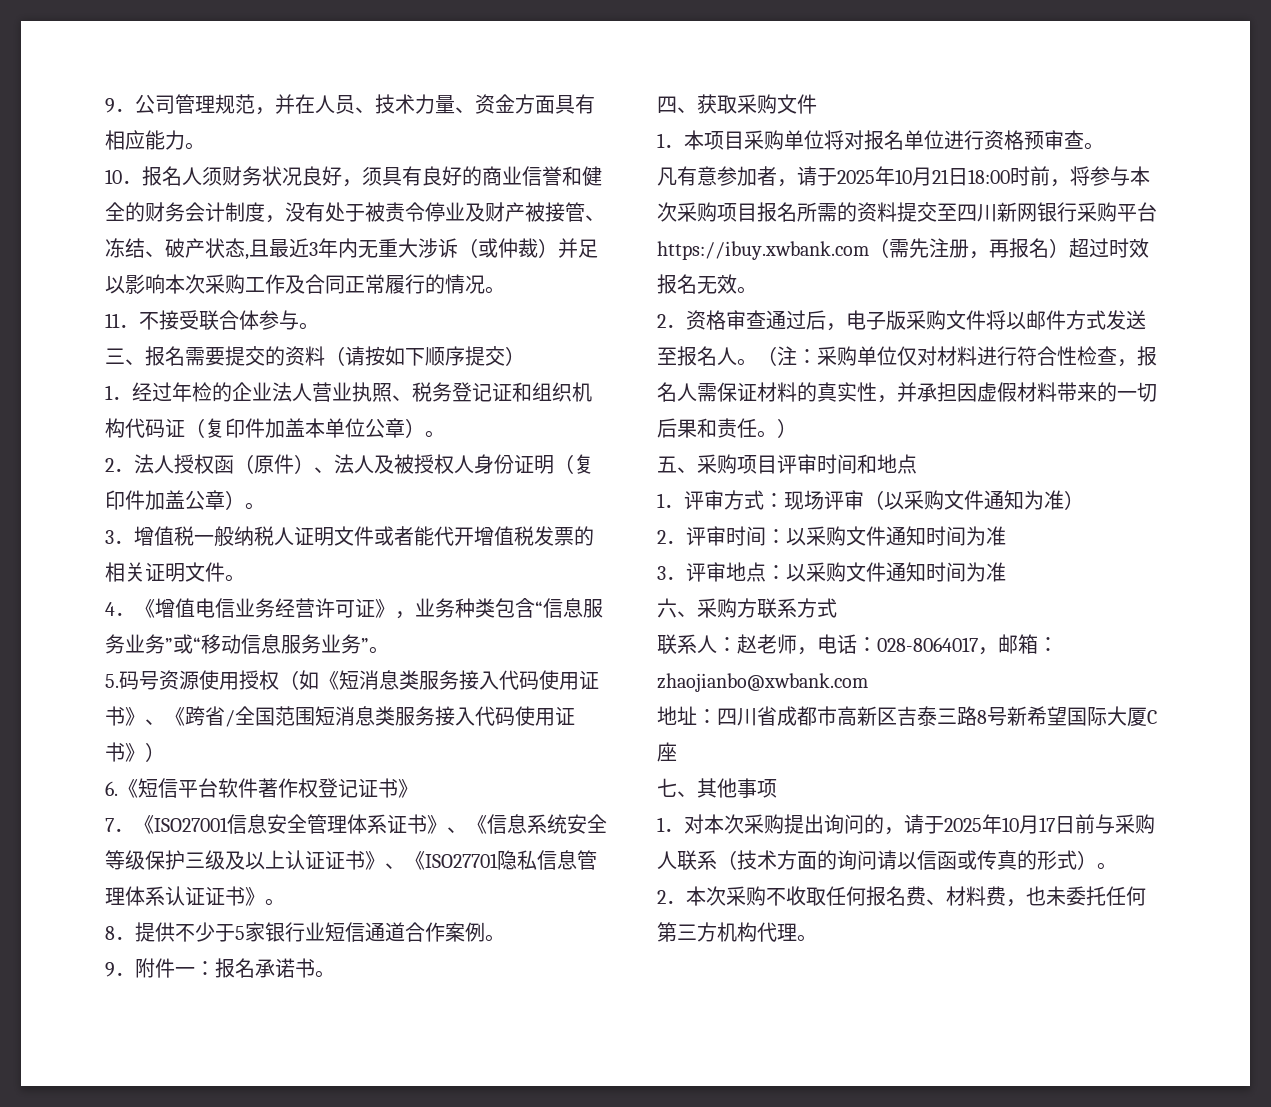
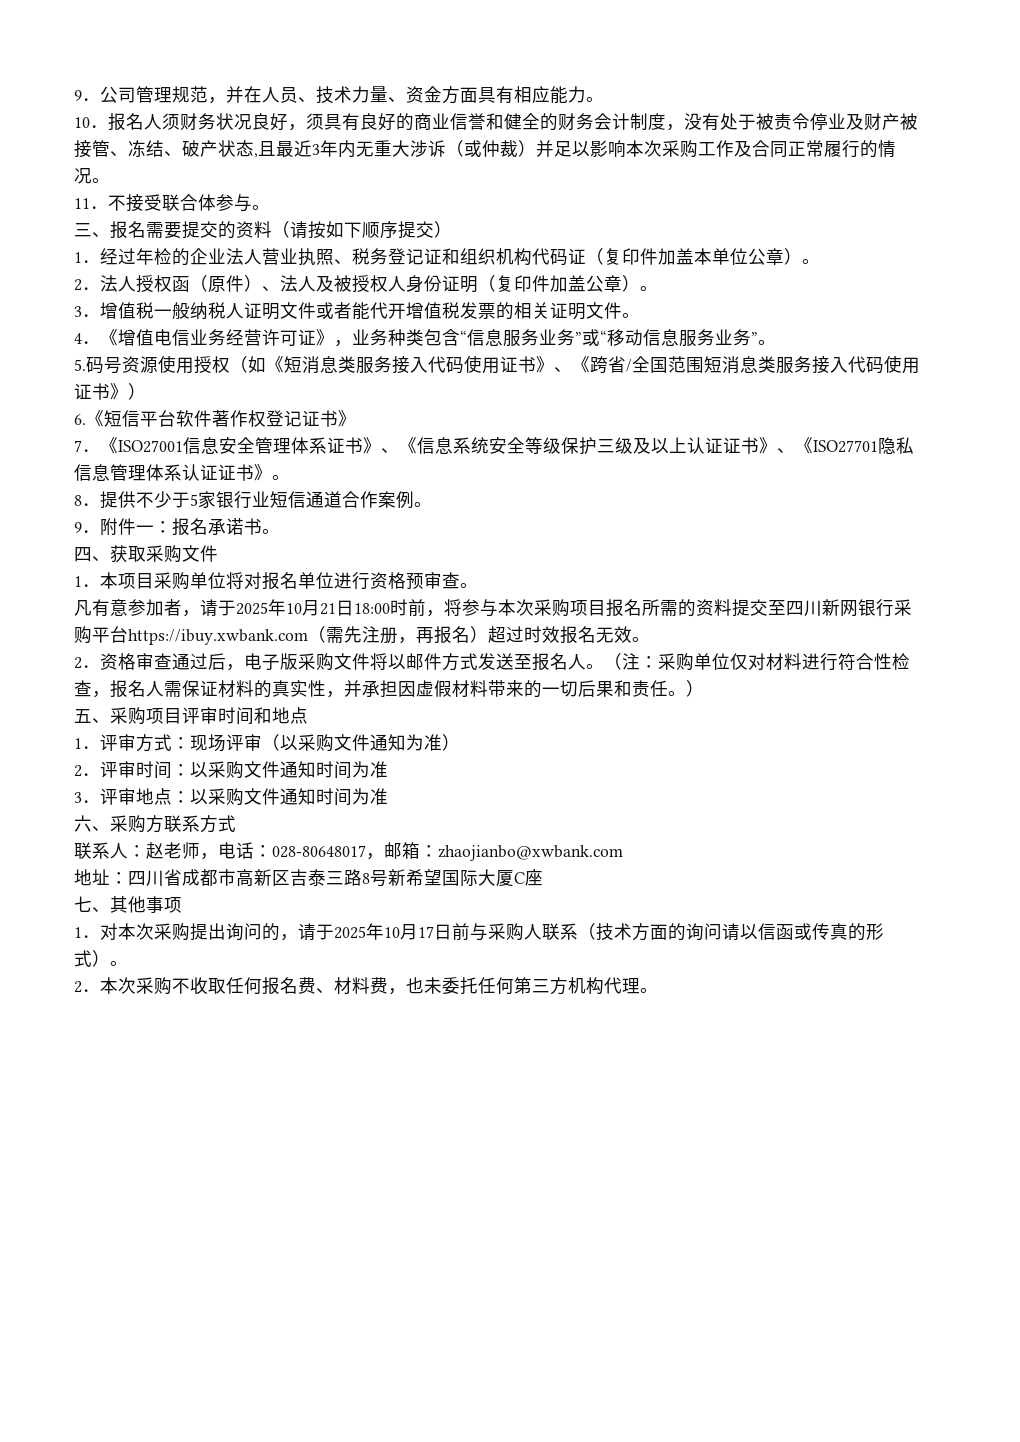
[877,637,978,652] 028-8064017 -> [272,845,366,858] 028-80648017

